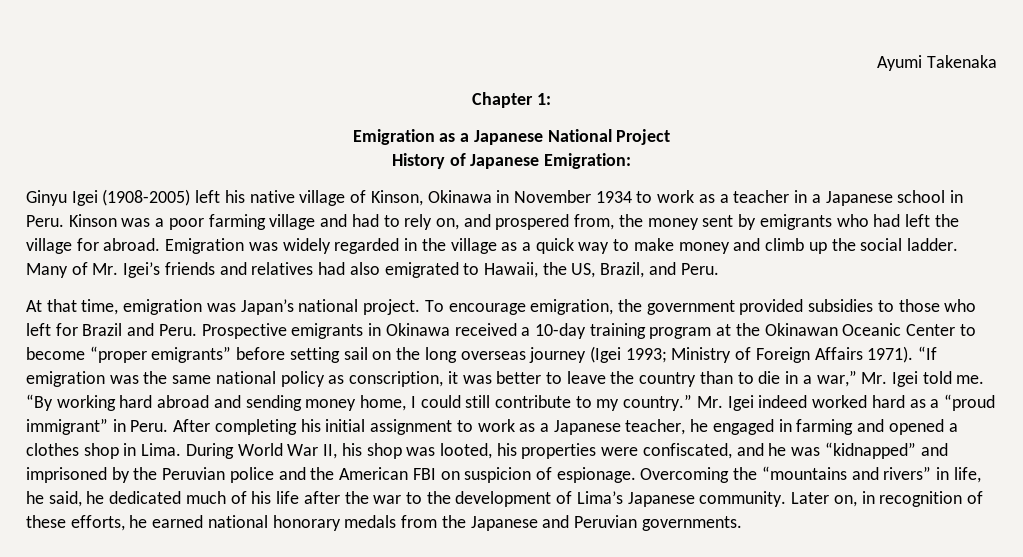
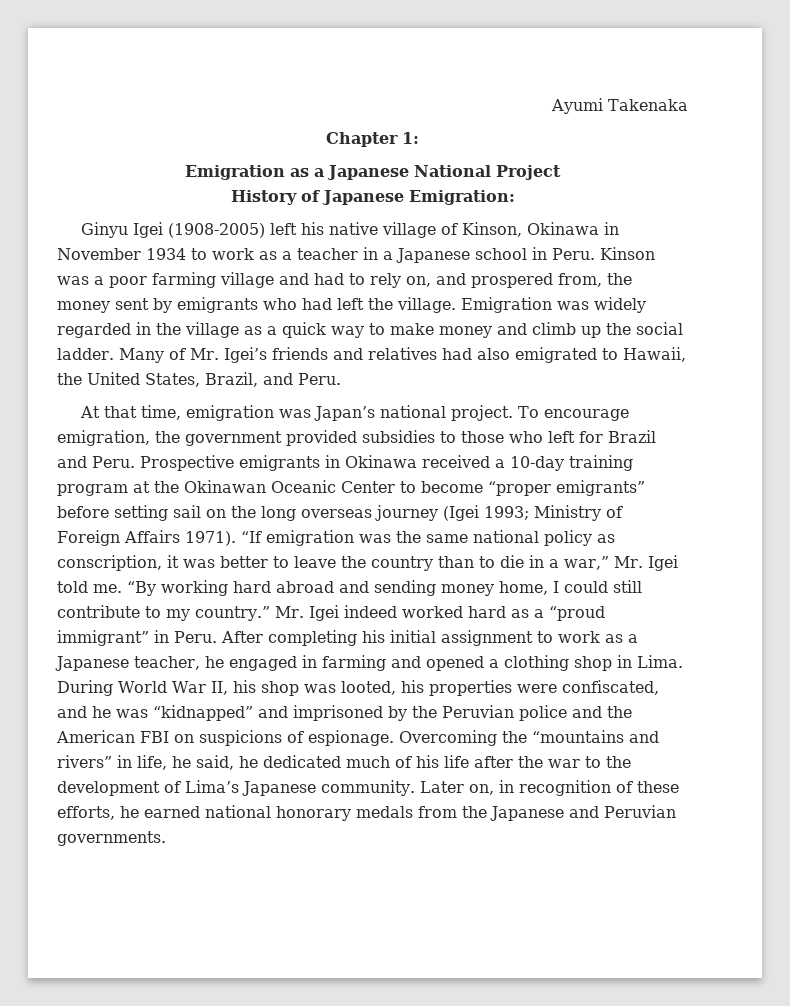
[26,238,161,254] village for abroad. -> [397,297,456,313] village.
[571,263,596,278] US, -> [87,372,200,387] United States,
[26,443,79,456] clothes -> [503,655,569,671] clothing
[464,467,532,483] suspicion -> [199,730,282,746] suspicions

